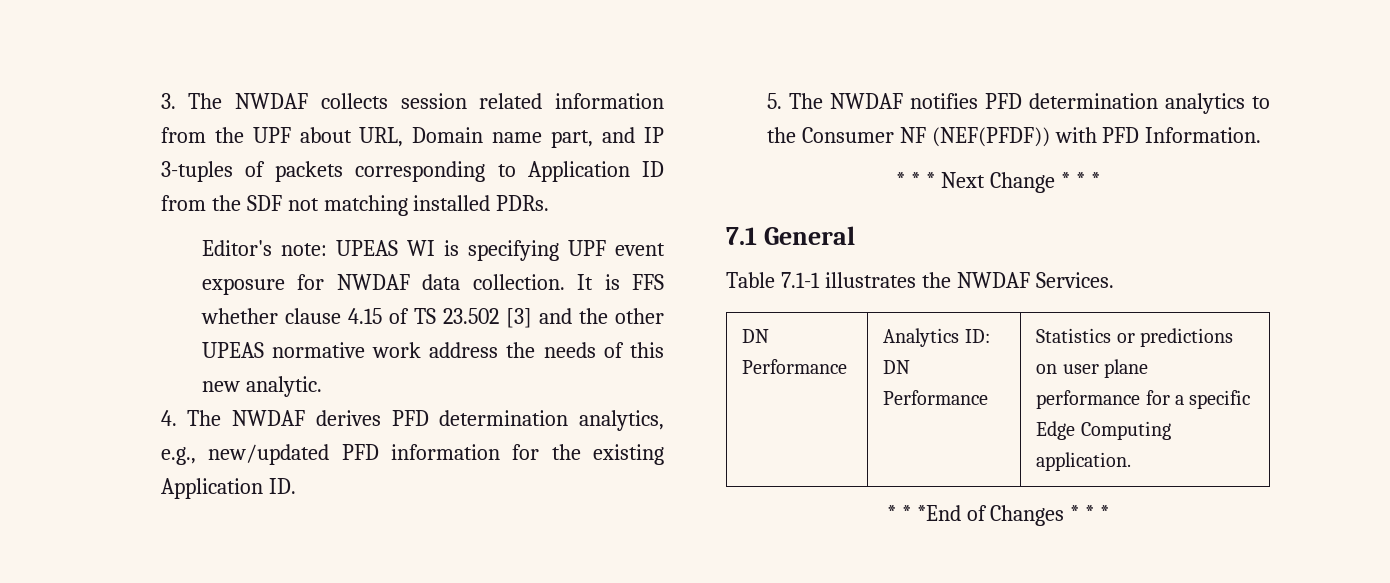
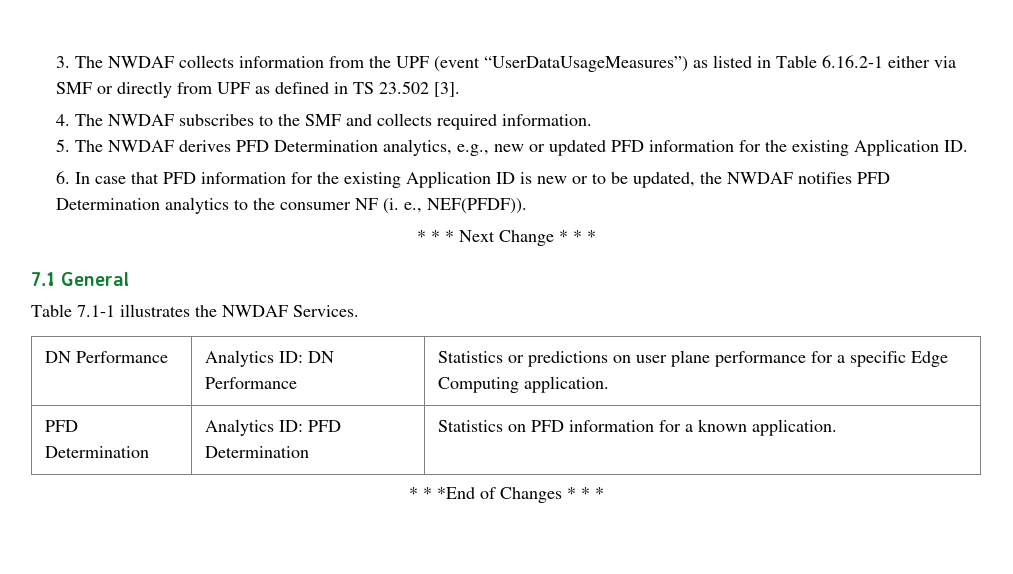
[400,93,543,109] session related -> (234, 61) none
[299,127,664,148] [160,161,664,182] [160,195,550,216] [201,240,665,261] [201,274,664,295] [200,308,665,328] [201,342,665,358] [201,376,322,397] [160,410,177,426] about URL, Domain name part, and IP 3-tuples of packets corresponding to Application ID from the SDF not matching installed PDRs. // Editor's note: UPEAS WI is specifying UPF event exposure for NWDAF data collection. It is FFS whether clause 4.15 of TS 23.502 [3] and the other UPEAS normative work address the needs of this new analytic. // 4. -> [433,55,956,72] [55,81,460,98] [55,113,592,130] [55,139,70,152] (event “UserDataUsageMeasures”) as listed in Table 6.16.2-1 either via SMF or directly from UPF as defined in TS 23.502 [3]. // 4. The NWDAF subscribes to the SMF and collects required information. // 5.
[439,410,569,426] determination -> [273,140,378,152] Determination
[208,444,330,465] new/updated -> [493,140,606,156] new or updated
[766,93,823,109] 5. The -> [55,171,722,188] 6. In case that PFD information for the existing Application ID is new or to be updated, the
[1028,93,1158,109] determination -> [55,198,160,210] Determination
[801,127,1262,147] Consumer NF (NEF(PFDF)) with PFD Information. -> [279,198,527,214] consumer NF (i. e., NEF(PFDF)).
(1132, 461) none -> [44,420,78,432] [44,446,149,458] [204,419,341,436] [204,446,309,458] [437,419,837,436] // PFD Determination | Analytics ID: PFD Determination | Statistics on PFD information for a known application.

